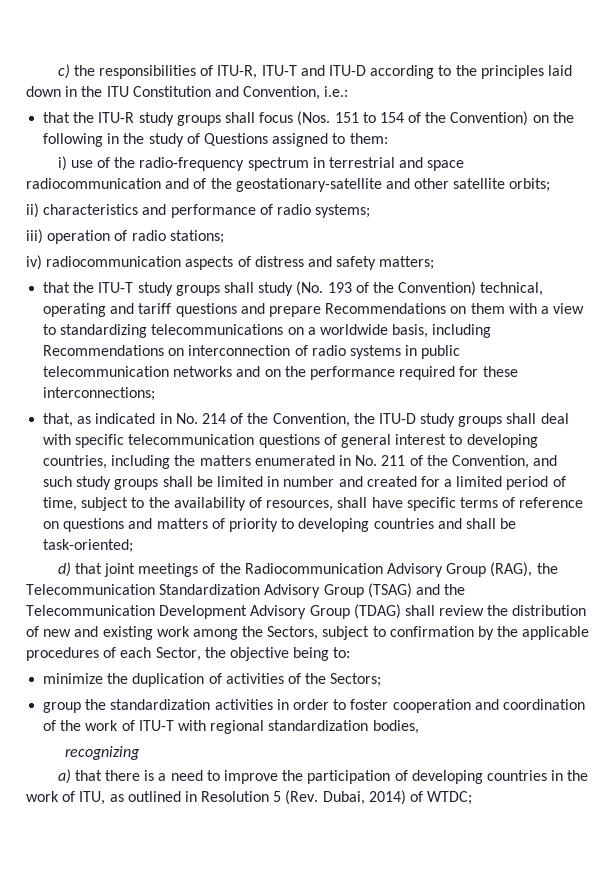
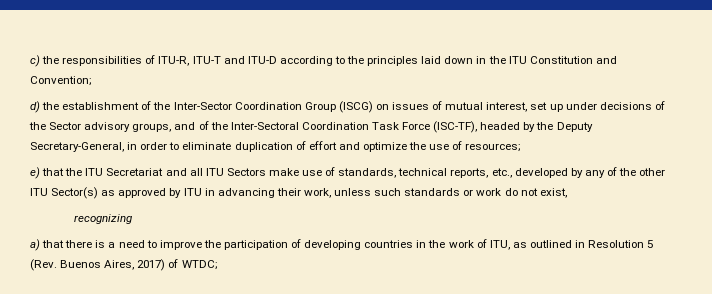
[243,86,349,100] [43,111,574,126] [43,133,388,147] [57,156,465,171] [26,178,551,192] [26,203,371,218] [26,229,224,244] [26,255,435,270] [43,281,544,296] [43,303,585,317] [43,324,492,338] [43,345,461,359] [43,366,518,380] [43,387,156,401] [43,413,569,427] [43,434,538,448] [43,455,558,469] [43,476,566,490] [43,497,584,511] [43,518,517,532] [43,539,134,553] [57,562,558,577] [26,583,466,598] [26,604,587,619] [26,626,590,640] [26,647,351,661] [43,673,382,687] [43,699,585,713] [43,720,419,734] Convention, i.e.: // that the ITU-R study groups shall focus (Nos. 151 to 154 of the Convention) on the following in the study of Questions assigned to them: // i) use of the radio-frequency spectrum in terrestrial and space radiocommunication and of the geostationary-satellite and other satellite orbits; // ii) characteristics and performance of radio systems; // iii) operation of radio stations; // iv) radiocommunication aspects of distress and safety matters; // that the ITU-T study groups shall study (No. 193 of the Convention) technical, operating and tariff questions and prepare Recommendations on them with a view to standardizing telecommunications on a worldwide basis, including Recommendations on interconnection of radio systems in public telecommunication networks and on the performance required for these interconnections; // that, as indicated in No. 214 of the Convention, the ITU-D study groups shall deal with specific telecommunication questions of general interest to developing countries, including the matters enumerated in No. 211 of the Convention, and such study groups shall be limited in number and created for a limited period of time, subject to the availability of resources, shall have specific terms of reference on questions and matters of priority to developing countries and shall be task-oriented; // d) that joint meetings of the Radiocommunication Advisory Group (RAG), the Telecommunication Standardization Advisory Group (TSAG) and the Telecommunication Development Advisory Group (TDAG) shall review the distribution of new and existing work among the Sectors, subject to confirmation by the applicable procedures of each Sector, the objective being to: // minimize the duplication of activities of the Sectors; // group the standardization activities in order to foster cooperation and coordination of the work of ITU-T with regional standardization bodies, -> [30,76,92,86] [30,101,665,113] [29,121,593,133] [30,141,522,152] [30,167,666,179] [30,187,567,199] Convention; // d) the establishment of the Inter-Sector Coordination Group (ISCG) on issues of mutual interest, set up under decisions of the Sector advisory groups, and of the Inter-Sectoral Coordination Task Force (ISC-TF), headed by the Deputy Secretary-General, in order to eliminate duplication of effort and optimize the use of resources; // e) that the ITU Secretariat and all ITU Sectors make use of standards, technical reports, etc., developed by any of the other ITU Sector(s) as approved by ITU in advancing their work, unless such standards or work do not exist,
[322,790,406,805] Dubai, 2014) -> [60,259,166,271] Buenos Aires, 2017)

